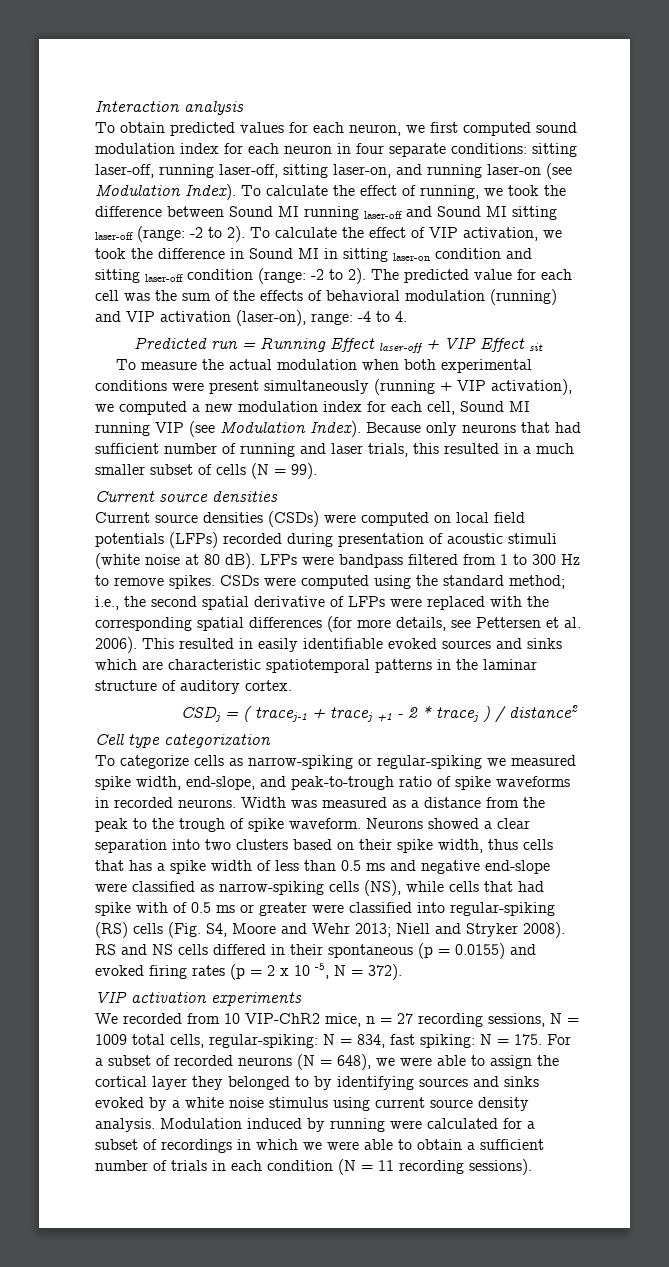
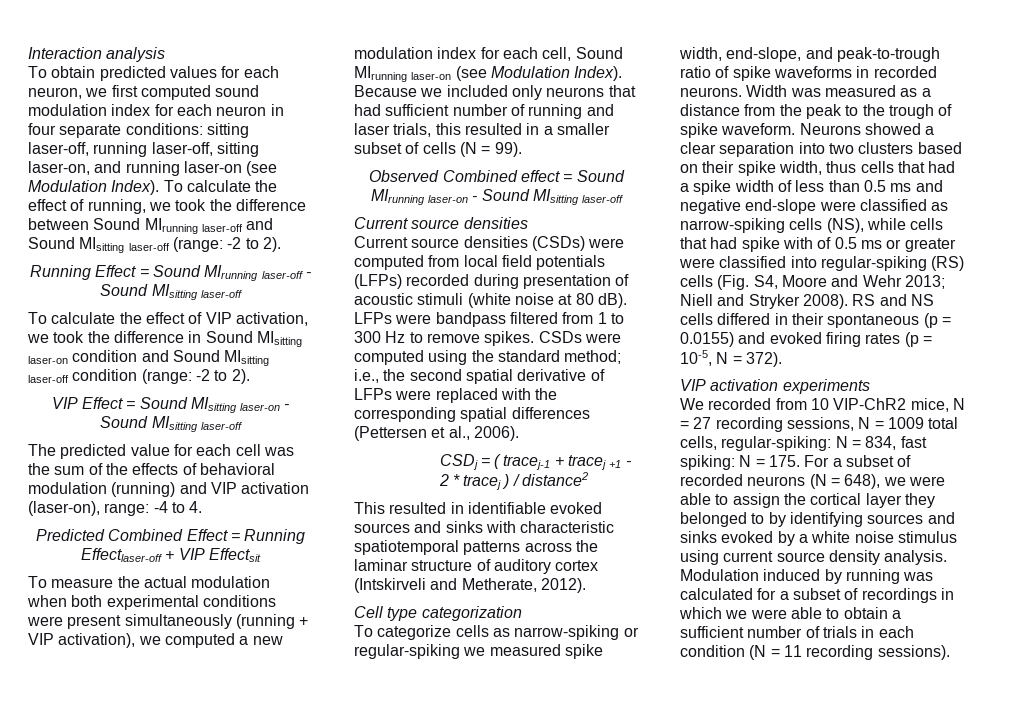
[278,206,359,220] MI running -> [144,218,198,234] MIrunning
[486,206,557,220] MI sitting -> [79,237,125,253] MIsitting
(245, 234) none -> [30,265,311,281] [100,284,242,300] // Running Effect = Sound MIrunning laser-off - Sound MIsitting laser-off //
[298,248,388,262] MI in sitting -> [256,331,302,347] MIsitting
[95,269,140,283] sitting -> [172,350,270,366] Sound MIsitting
(366, 276) none -> [51,397,290,413] [100,416,242,432] // VIP Effect = Sound MIsitting laser-on - Sound MIsitting laser-off //
[211,337,543,353] run = Running Effect laser-off + VIP Effect sit -> [108,529,306,544] [81,548,261,562] Combined Effect = Running Effectlaser-off + VIP Effectsit
[509,401,530,412] [95,422,184,436] MI running VIP -> [354,66,452,82] MIrunning laser-on
(421, 427) none -> [420,85,508,97] we included
[536,443,574,454] much -> (553, 130) none
(317, 471) none -> [369,170,625,182] [370,189,624,205] // Observed Combined effect = Sound MIrunning laser-on - Sound MIsitting laser-off
[434,515,451,523] on -> [428,255,460,267] from
[327,616,581,632] [95,637,562,653] [95,659,537,673] [95,680,292,694] (for more details, see Pettersen et al. 2006). This resulted in easily identifiable evoked sources and sinks which are characteristic spatiotemporal patterns in the laminar structure of auditory cortex. -> [354,426,519,441] (Pettersen et al., 2006).
(578, 711) none -> [354,502,603,514] [354,521,615,533] [354,540,598,555] [354,559,599,574] [354,578,586,593] // This resulted in identifiable evoked sources and sinks with characteristic spatiotemporal patterns across the laminar structure of auditory cortex (Intskirveli and Metherate, 2012).
[129,860,152,871] has -> [928,161,956,173] had
[267,963,329,979] 2 x 10 -5, -> [680,350,712,366] 10-5,
[366,1016,375,1024] n -> [952,398,965,410] N
[390,1120,422,1129] were -> [903,572,934,581] was

